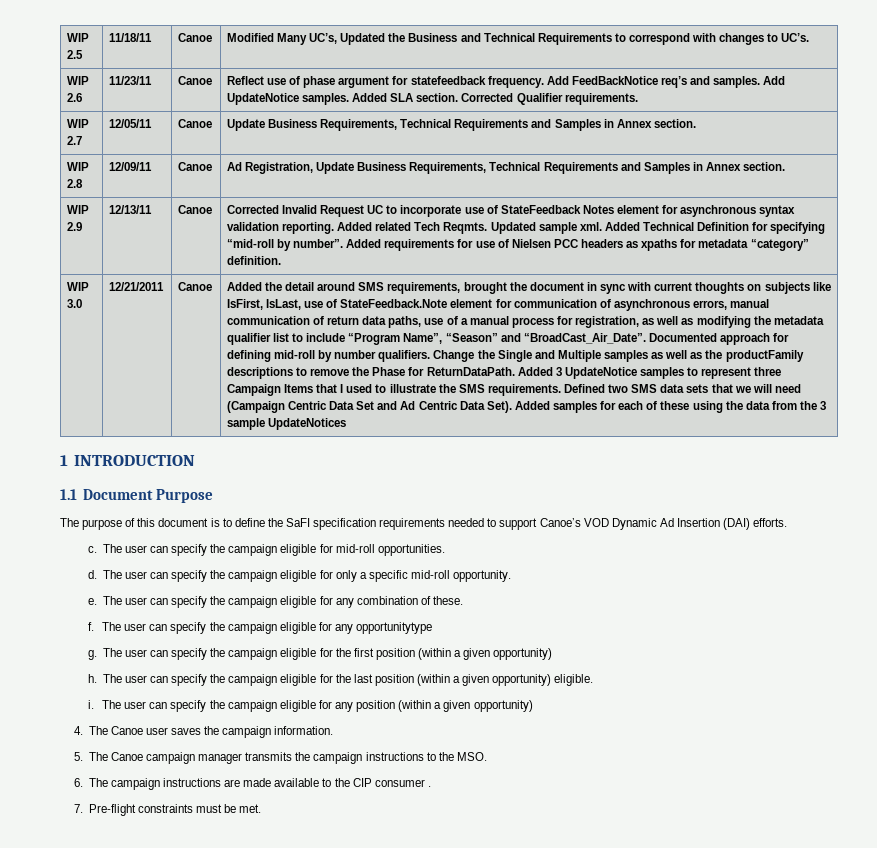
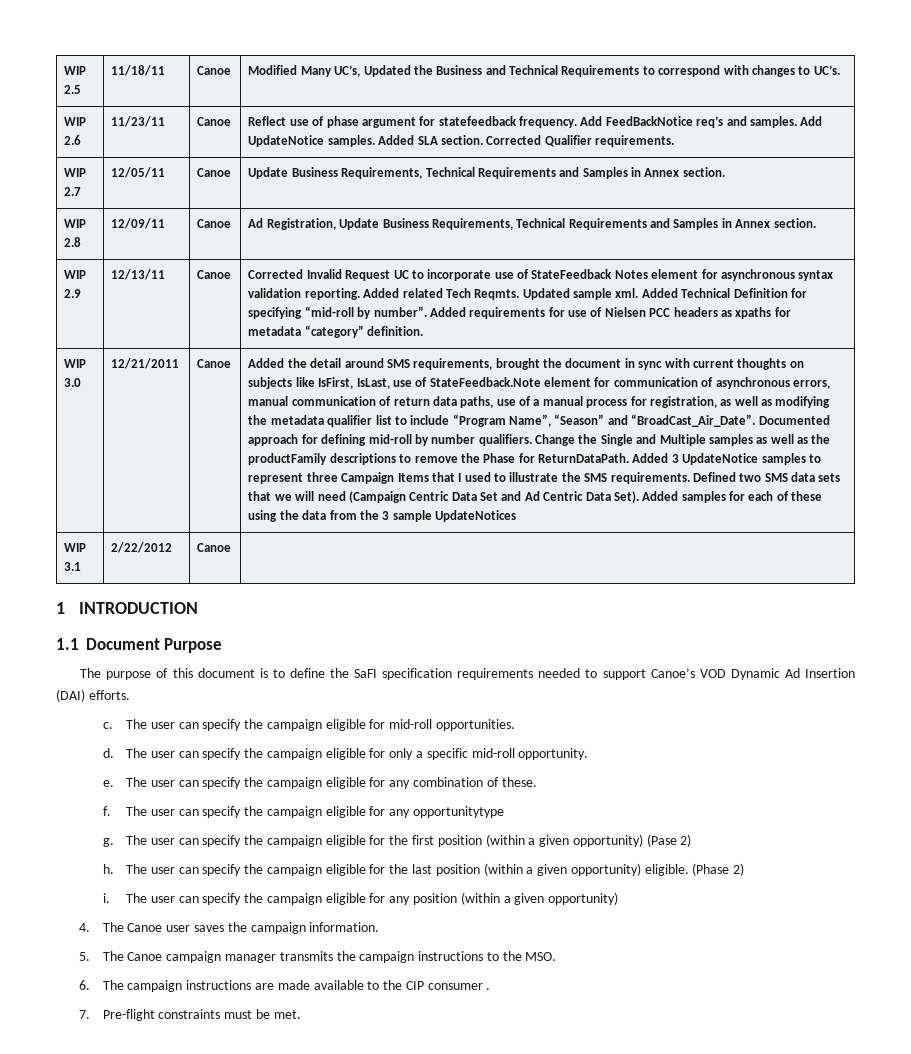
(347, 424) none -> [64,543,87,552] [64,562,82,571] [111,542,173,553] [197,543,232,552] // WIP 3.1 | 2/22/2012 | Canoe |
(553, 654) none -> [646,834,692,847] (Pase 2)
(594, 680) none -> [692,863,745,876] (Phase 2)

